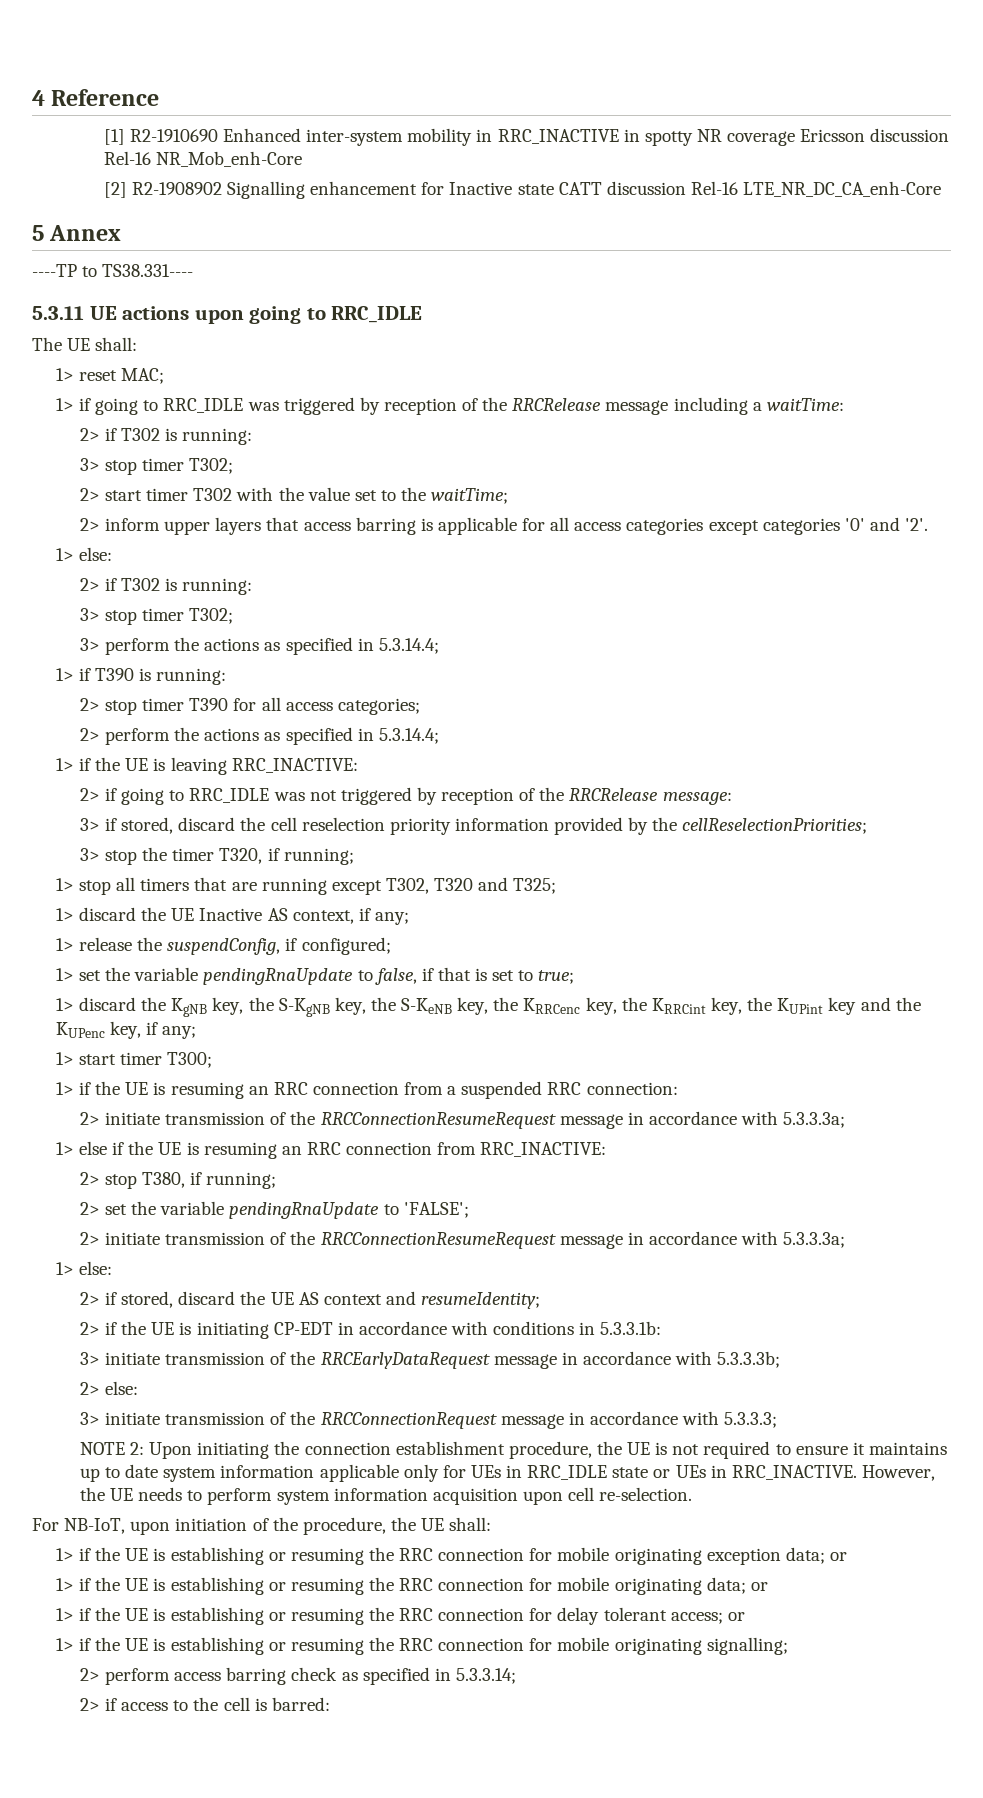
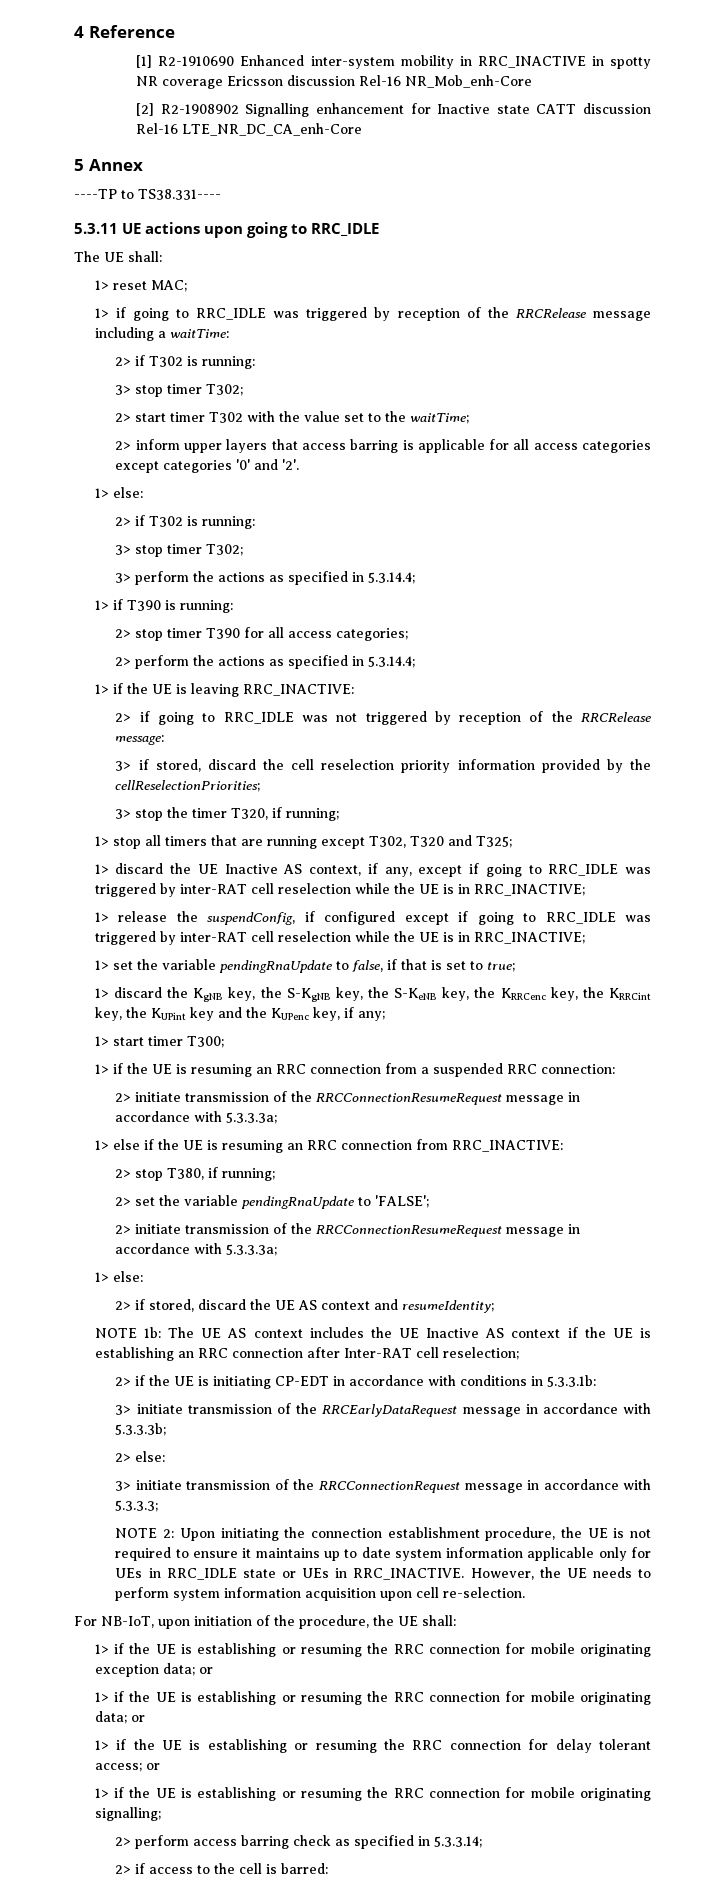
[374,912,409,925] any; -> [384,863,651,877] [94,883,585,897] any, except if going to RRC_IDLE was triggered by inter-RAT cell reselection while the UE is in RRC_INACTIVE;
[301,937,391,955] configured; -> [324,911,651,925] [94,931,585,945] configured except if going to RRC_IDLE was triggered by inter-RAT cell reselection while the UE is in RRC_INACTIVE;
(541, 1300) none -> [94,1327,651,1338] [94,1347,519,1361] // NOTE 1b: The UE AS context includes the UE Inactive AS context if the UE is establishing an RRC connection after Inter-RAT cell reselection;

